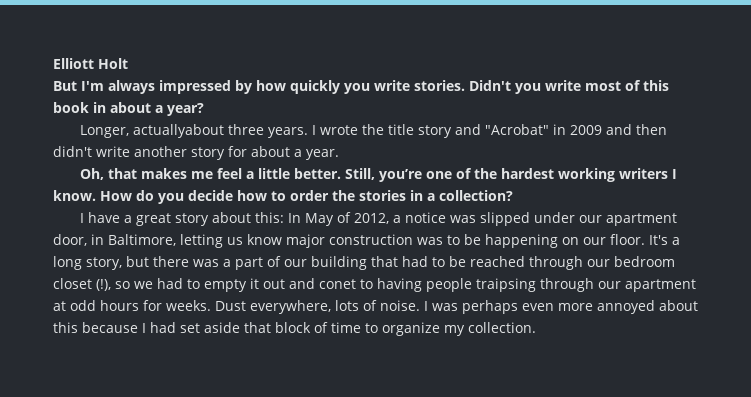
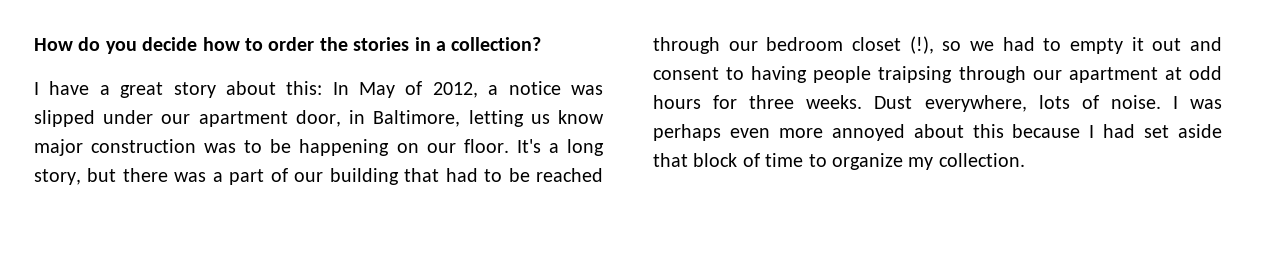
[53,58,128,69] [53,80,669,94] [53,102,204,116] [80,124,668,138] [53,146,339,160] [80,168,678,182] [53,190,96,201] Elliott Holt // But I'm always impressed by how quickly you write stories. Didn't you write most of this book in about a year? // Longer, actuallyabout three years. I wrote the title story and "Acrobat" in 2009 and then didn't write another story for about a year. // Oh, that makes me feel a little better. Still, you’re one of the hardest working writers I know. -> (34, 44) none
[319,279,356,289] conet -> [653,67,719,80] consent
(162, 305) none -> [749,95,795,109] three

